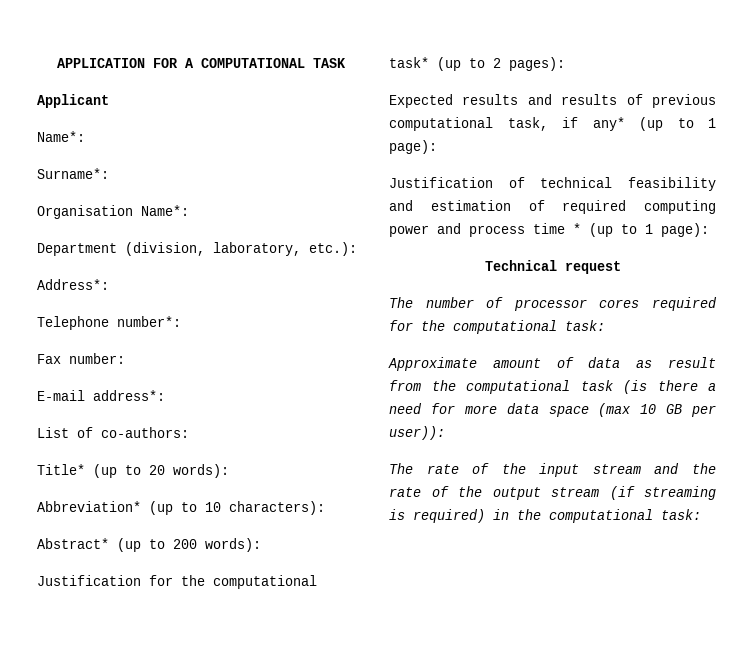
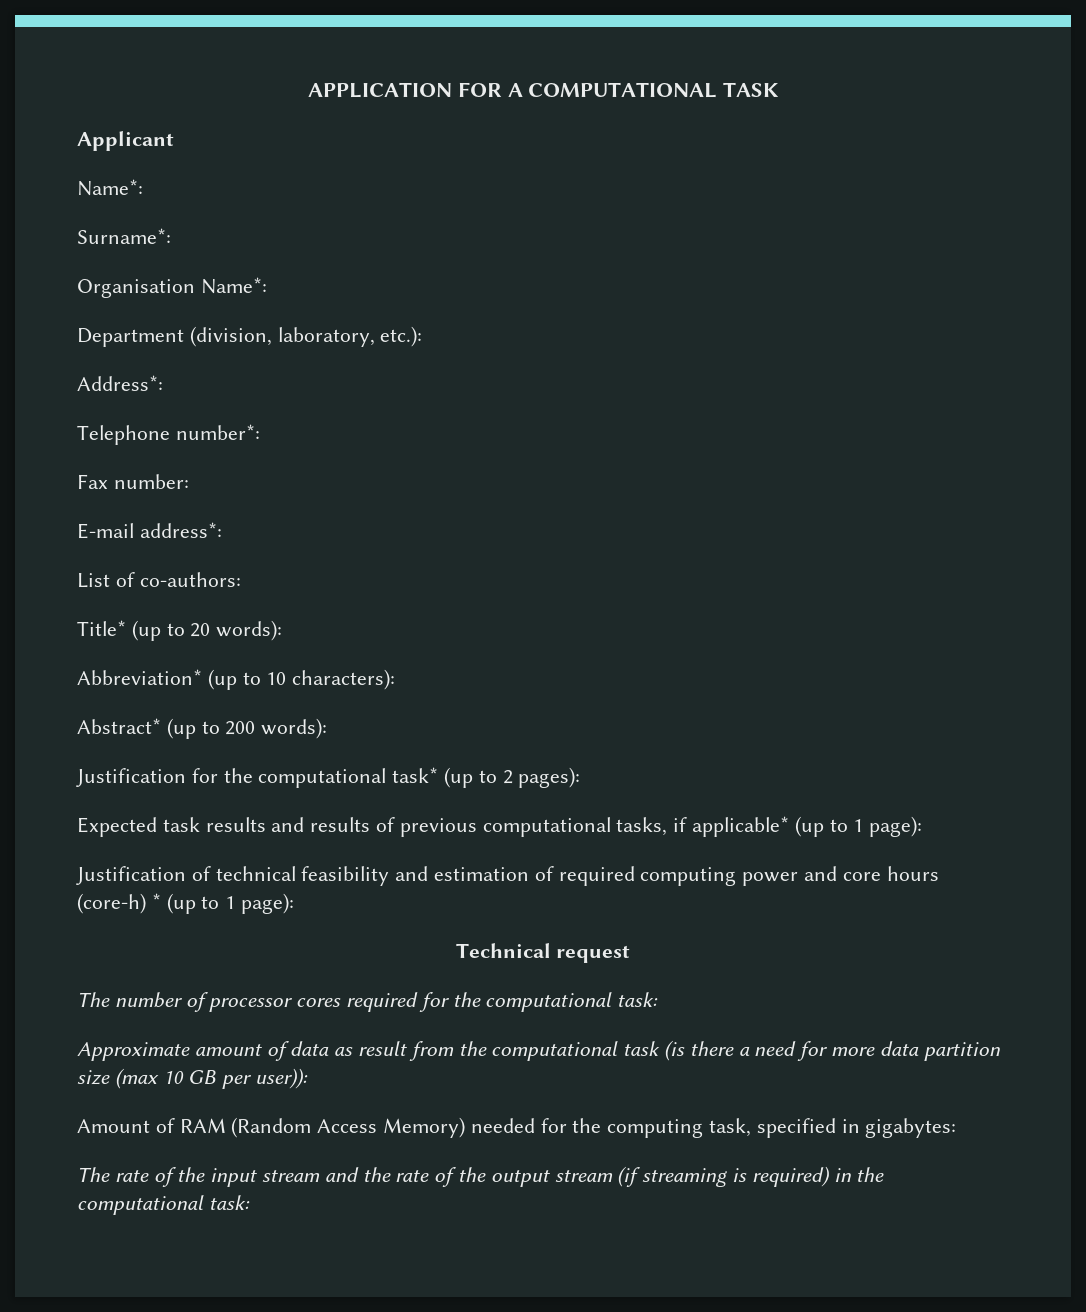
(453, 101) none -> [162,817,200,832] task
[507,117,625,131] task, if any* -> [616,816,790,837] tasks, if applicable*
[469,223,565,237] process time -> [842,866,939,881] [77,893,146,914] core hours (core-h)
[548,406,589,417] space -> [923,1042,1001,1061] [77,1070,110,1085] partition size
(445, 433) none -> [77,1117,957,1138] // Amount of RAM (Random Access Memory) needed for the computing task, specified in gigabytes:

